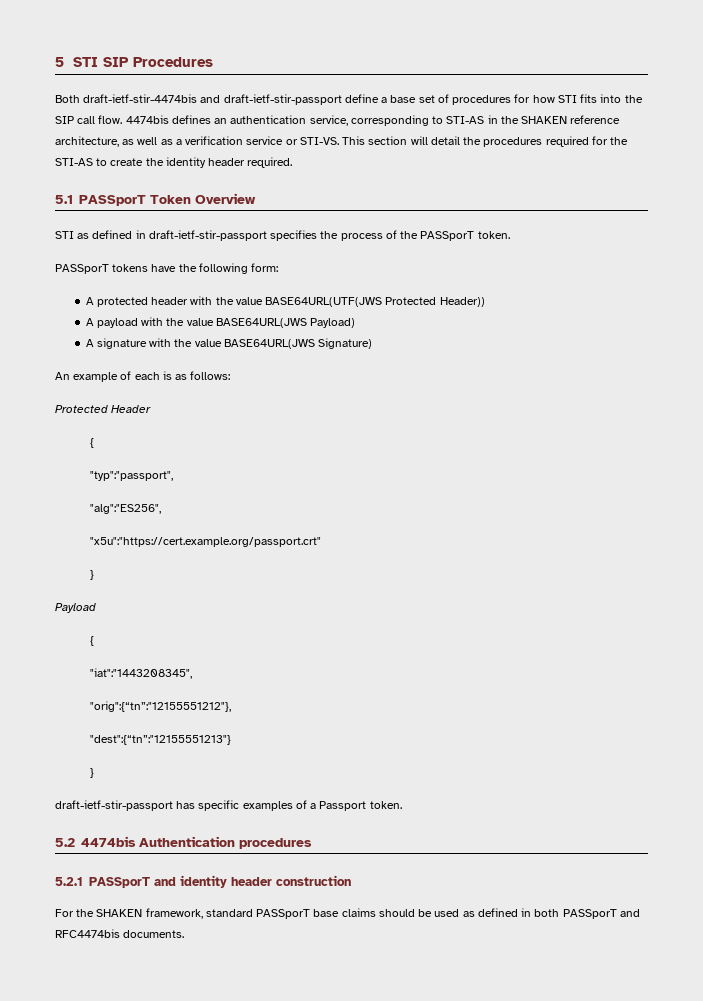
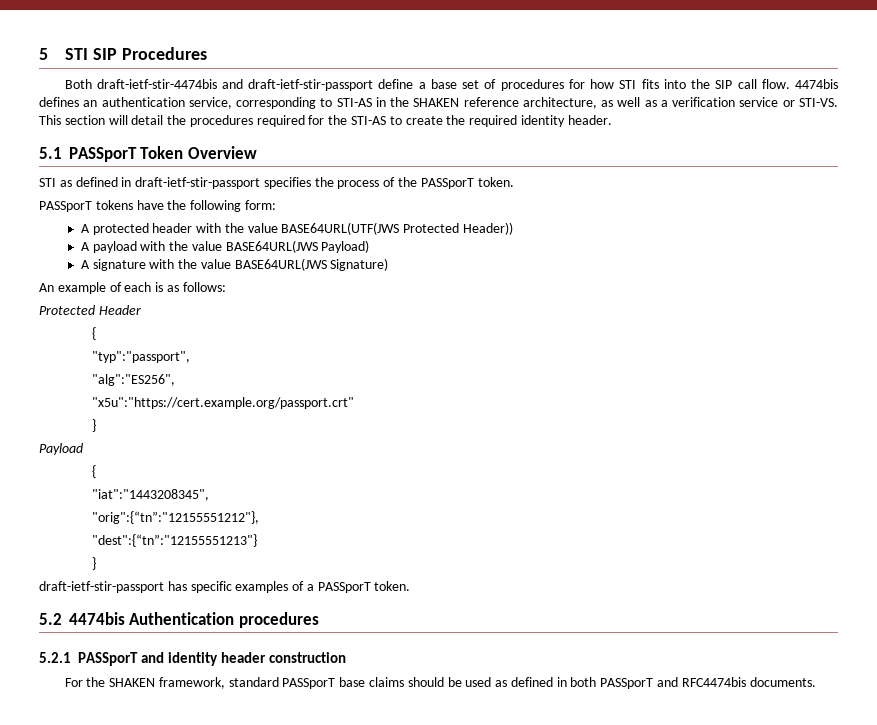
[165,157,293,168] identity header required. -> [469,115,612,127] required identity header.
[319,801,367,811] Passport -> [317,582,371,593] PASSporT

